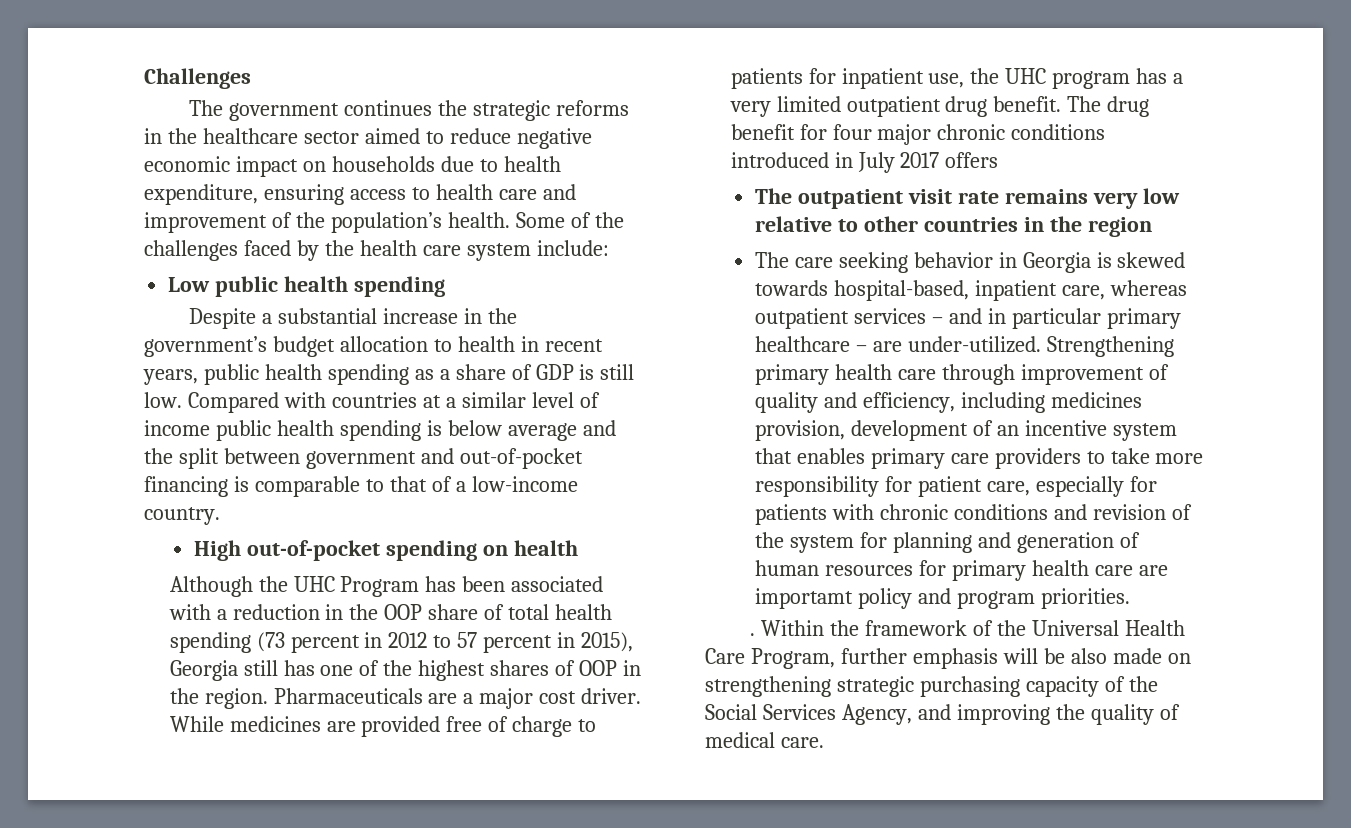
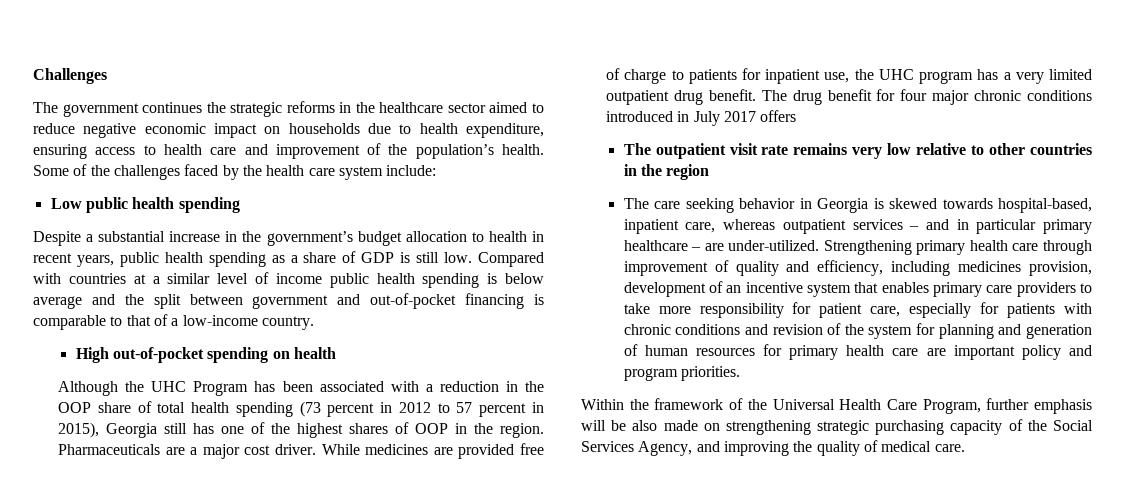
[754,588,853,609] importamt -> [953,345,1015,360] important
[750,633,756,636] . -> (741, 373) none

